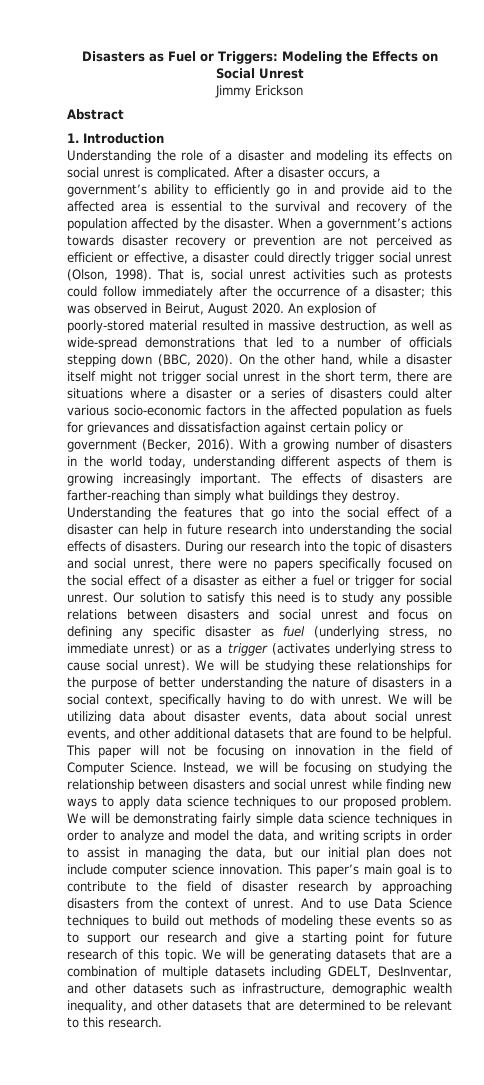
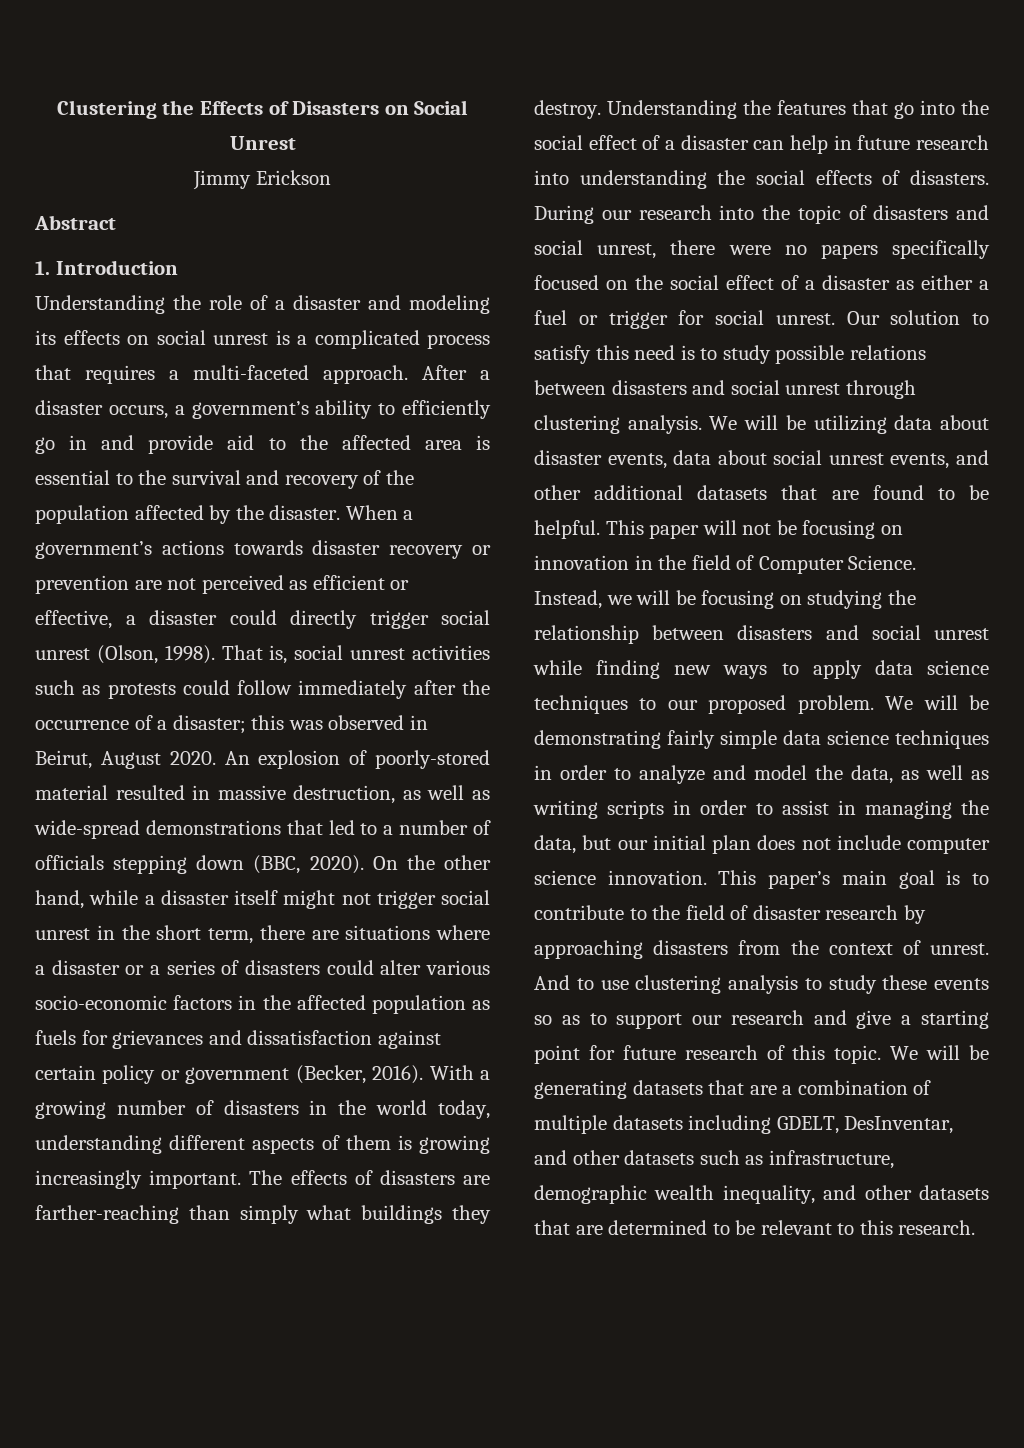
[81,51,418,64] Disasters as Fuel or Triggers: Modeling the Effects -> [56,100,380,119] Clustering the Effects of Disasters
[157,167,230,180] complicated. -> [297,330,490,349] [35,365,408,384] a complicated process that requires a multi-faceted approach.
[379,594,401,605] any -> (771, 354) none
[367,609,452,620] [67,626,452,639] [67,643,452,656] [67,660,452,673] [67,677,452,690] [67,694,382,707] and focus on defining any specific disaster as fuel (underlying stress, no immediate unrest) or as a trigger (activates underlying stress to cause social unrest). We will be studying these relationships for the purpose of better understanding the nature of disasters in a social context, specifically having to do with unrest. -> [845,380,916,399] [534,415,702,434] through clustering analysis.
[292,830,314,841] and -> [901,765,989,780] as well as
[374,898,453,909] [67,915,333,928] Data Science techniques to build out methods of modeling -> [635,975,877,994] clustering analysis to study

